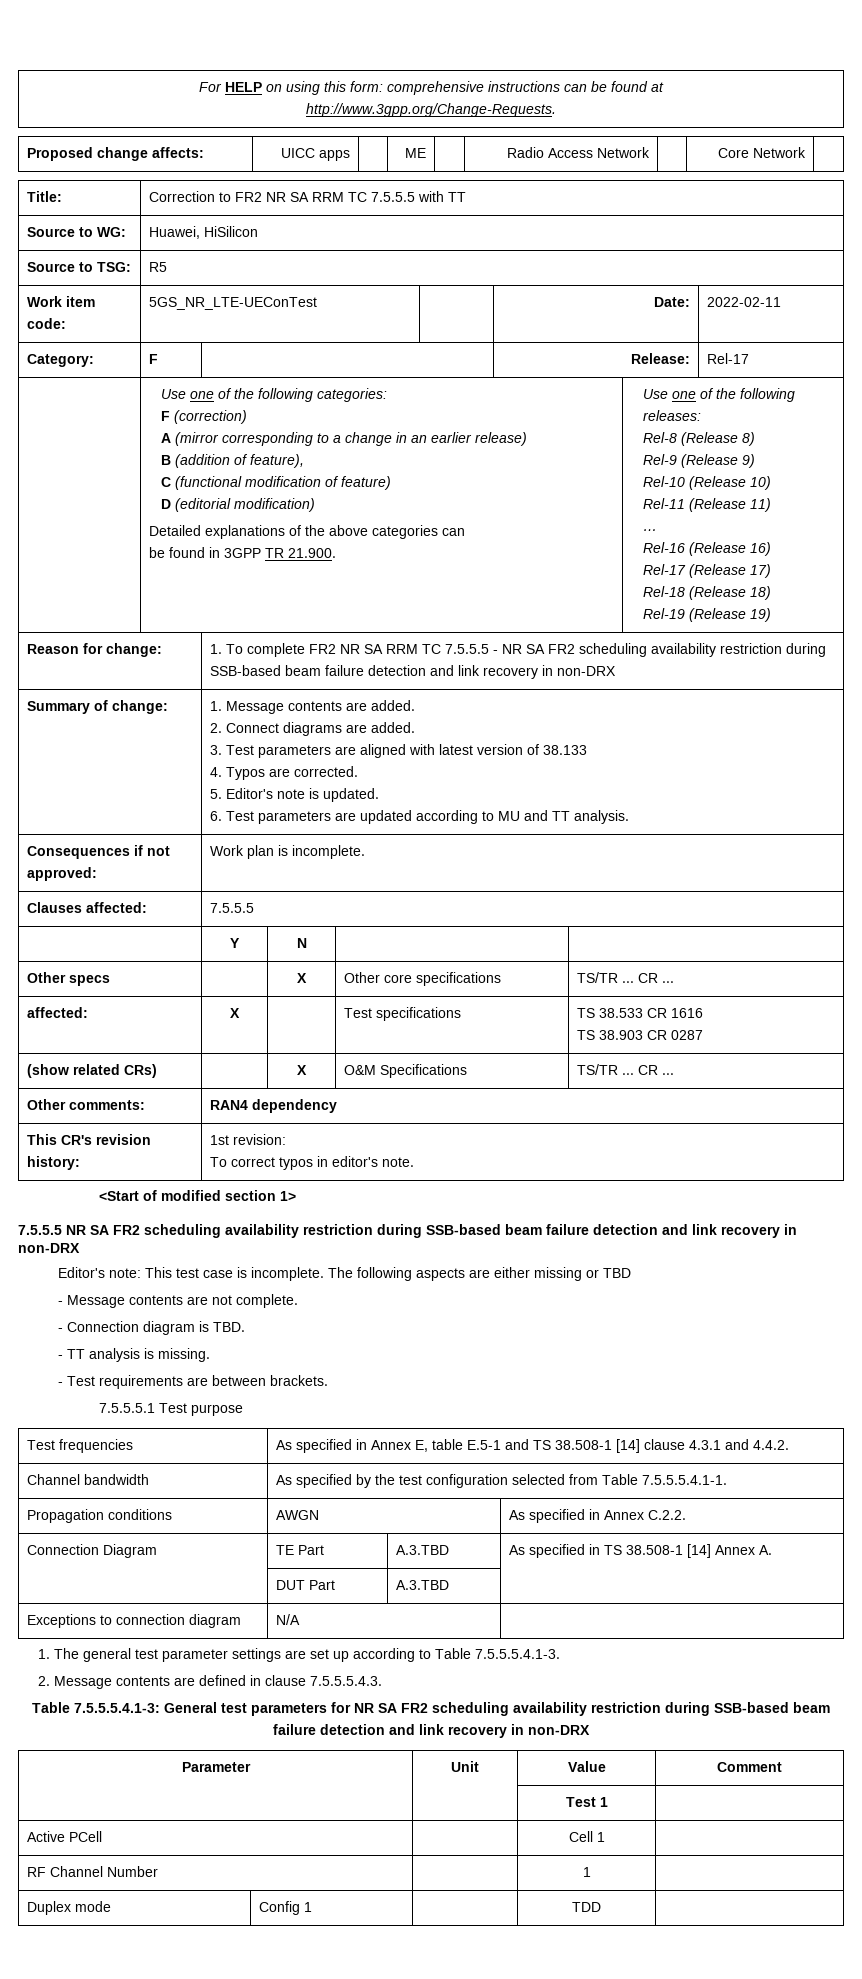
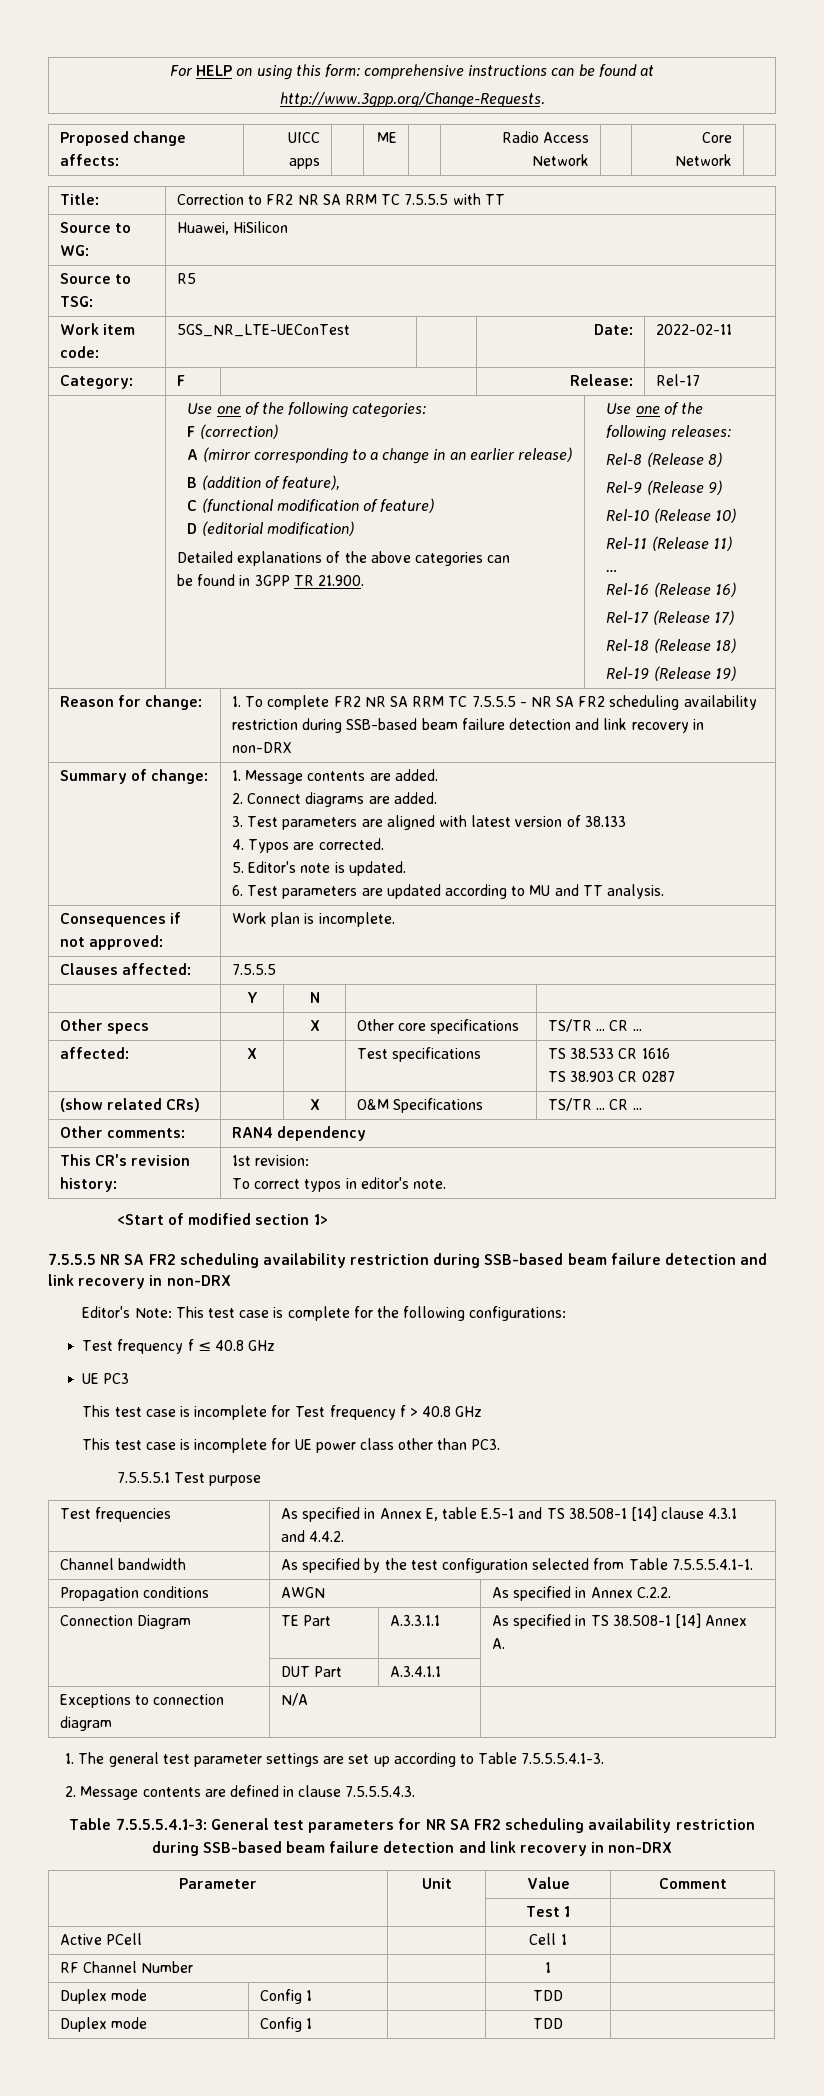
[109,1267,632,1281] [58,1294,299,1308] [58,1321,246,1335] [58,1348,211,1362] [58,1375,329,1389] note: This test case is incomplete. The following aspects are either missing or TBD // - Message contents are not complete. // - Connection diagram is TBD. // - TT analysis is missing. // - Test requirements are between brackets. -> [134,1306,567,1321] [82,1339,276,1354] [82,1373,130,1384] [82,1405,483,1420] [82,1438,501,1453] Note: This test case is complete for the following configurations: // Test frequency f ≤ 40.8 GHz // UE PC3 // This test case is incomplete for Test frequency f > 40.8 GHz // This test case is incomplete for UE power class other than PC3.
[395,1545,449,1555] A.3.TBD -> [390,1615,441,1626] A.3.3.1.1
[395,1580,449,1590] A.3.TBD -> [390,1666,442,1677] A.3.4.1.1
(601, 1907) none -> [60,2017,148,2032] [260,2017,313,2032] [533,2018,563,2029] // Duplex mode | Config 1 | | TDD |

